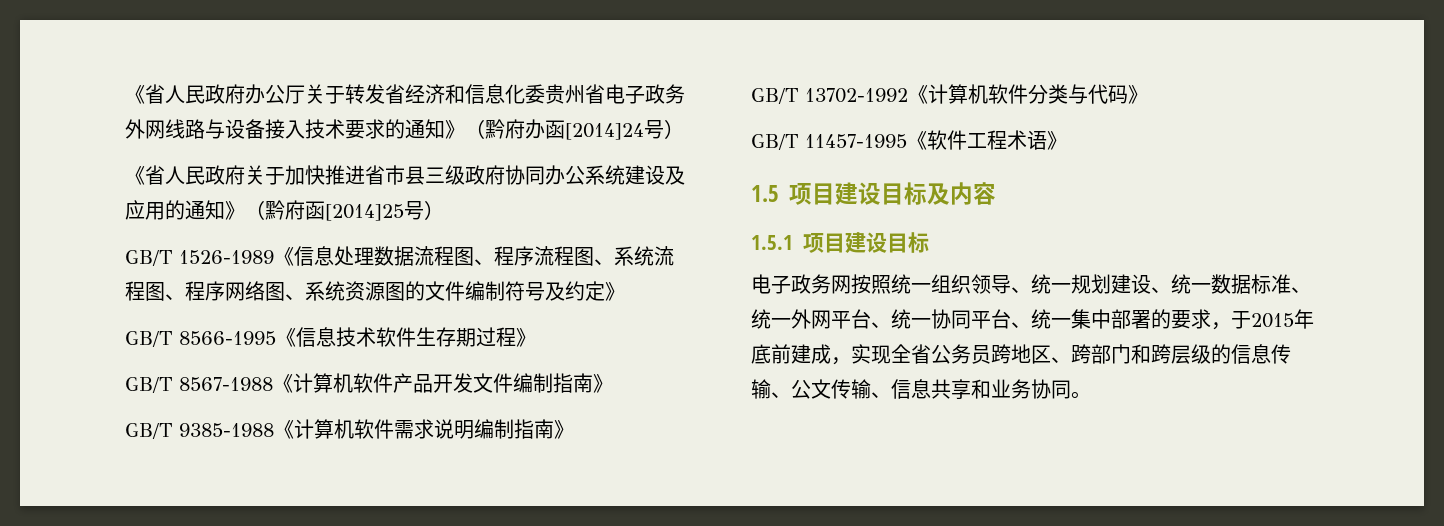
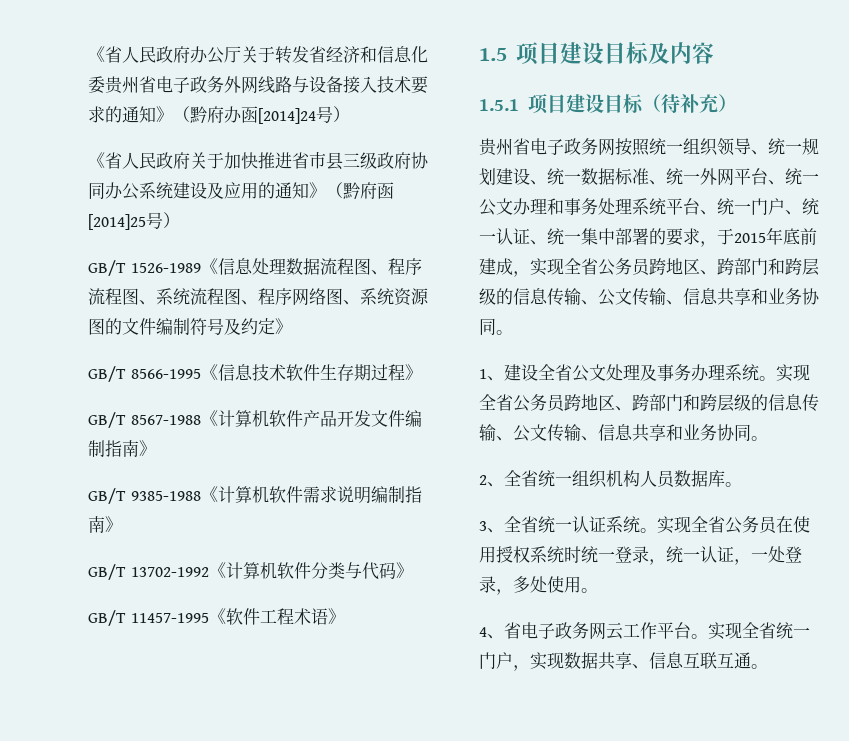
(929, 242) // -> [641,94,737,113] [479,138,530,156] （待补充） // 贵州省
[931,309,1011,329] 协同平台 -> [479,198,819,216] [479,228,530,245] 公文办理和事务处理系统平台、统一门户、统一认证
(1091, 395) none -> [479,364,810,382] [479,394,819,412] [479,424,768,442] [479,470,742,488] [479,516,810,534] [479,546,802,565] [479,576,598,595] [479,622,810,640] [479,652,768,671] // 1、建设全省公文处理及事务办理系统。实现全省公务员跨地区、跨部门和跨层级的信息传输、公文传输、信息共享和业务协同。 // 2、全省统一组织机构人员数据库。 // 3、全省统一认证系统。实现全省公务员在使用授权系统时统一登录，统一认证，一处登录，多处使用。 // 4、省电子政务网云工作平台。实现全省统一门户，实现数据共享、信息互联互通。

